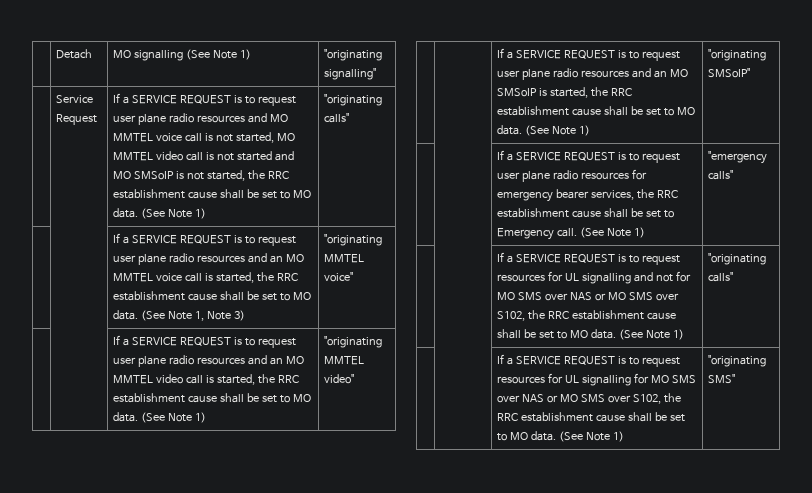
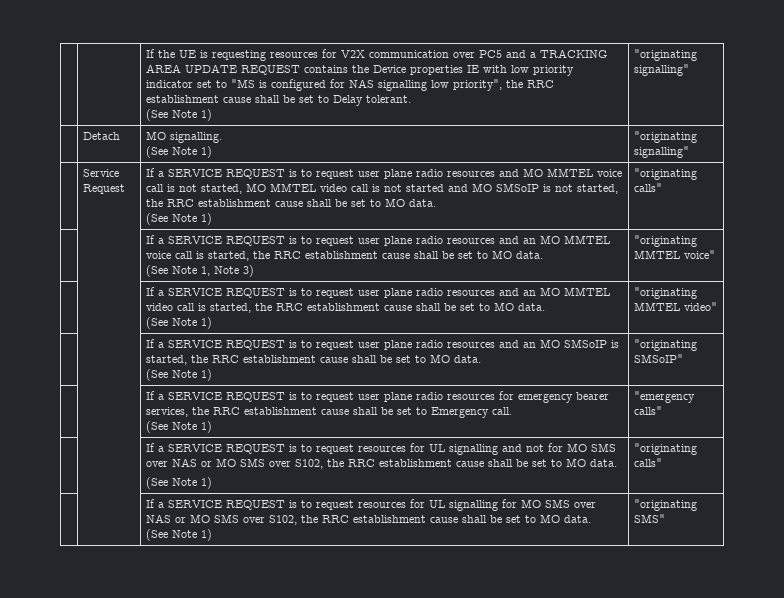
(56, 54) | -> [145,49,607,61] [145,64,574,76] [145,79,554,91] [145,95,411,106] [145,109,212,121] [633,49,697,61] [633,64,689,76] | | If the UE is requesting resources for V2X communication over PC5 and a TRACKING AREA UPDATE REQUEST contains the Device properties IE with low priority indicator set to "MS is configured for NAS signalling low priority", the RRC establishment cause shall be set to Delay tolerant. // (See Note 1) | "originating signalling" // |
[134,50,184,61] signalling -> [169,132,222,143] signalling. //
(139, 213) none -> (436, 203) //
(139, 315) none -> (543, 255) //
(139, 417) none -> (545, 307) //
(523, 130) none -> (481, 359) //
(578, 232) none -> (512, 411) //
(617, 334) none -> (617, 463) //
(557, 436) none -> (591, 519) //

